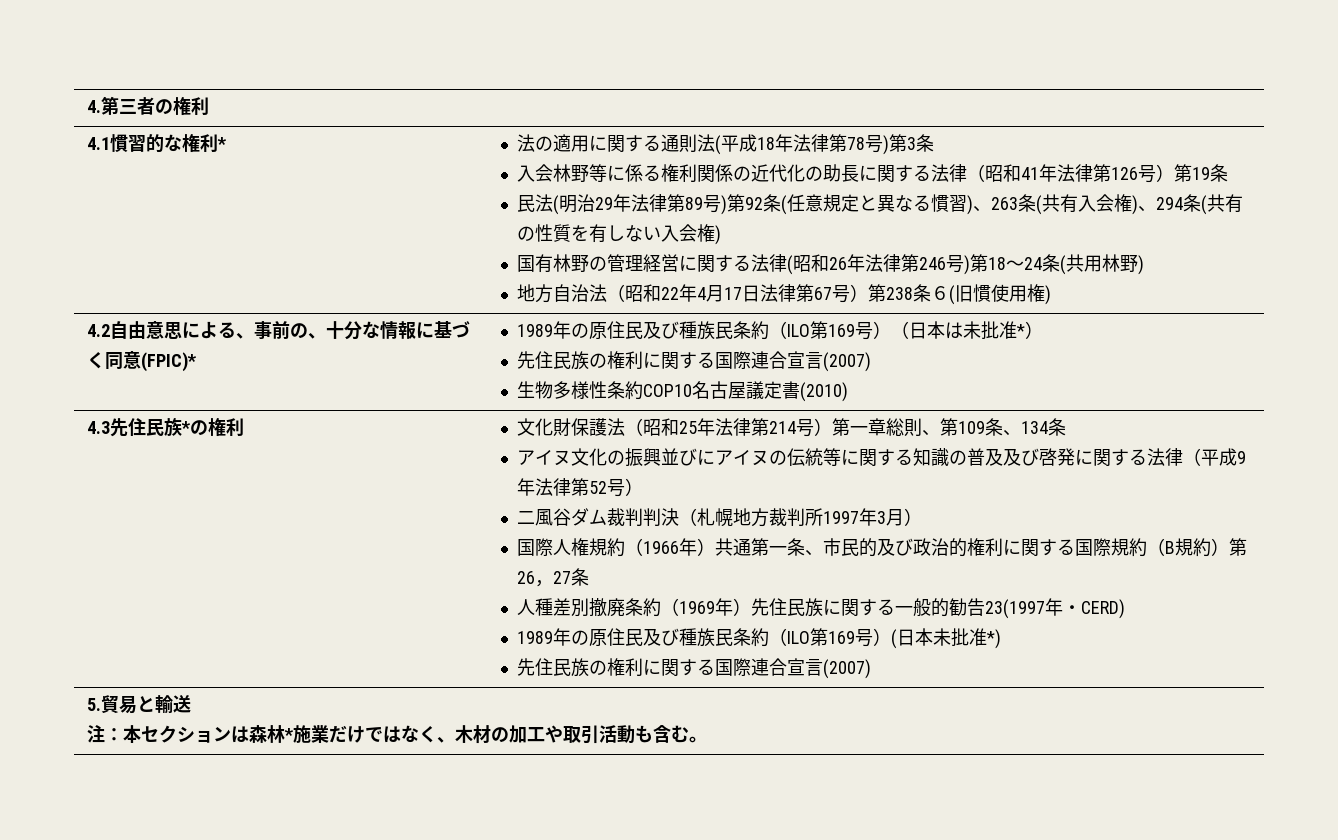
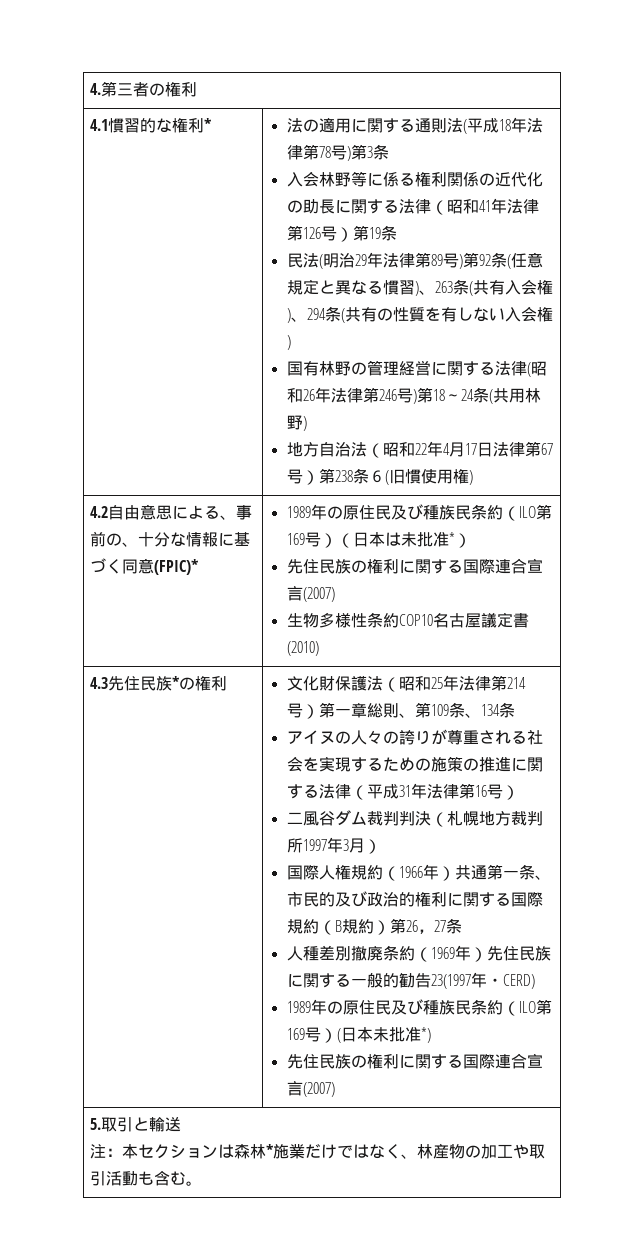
[570,448,1075,467] 文化の振興並びにアイヌの伝統等に関する知識の普及及び啓発 -> [334,729,543,745] [286,756,511,772] の人々の誇りが尊重される社会を実現するための施策の推進
[1236,451,1246,464] [516,478,607,496] 9年法律第52 -> [398,783,487,799] 31年法律第16
[100,695,137,714] 貿易 -> [101,1117,134,1132] 取引
[454,725,491,744] 木材 -> [417,1143,466,1159] 林産物

